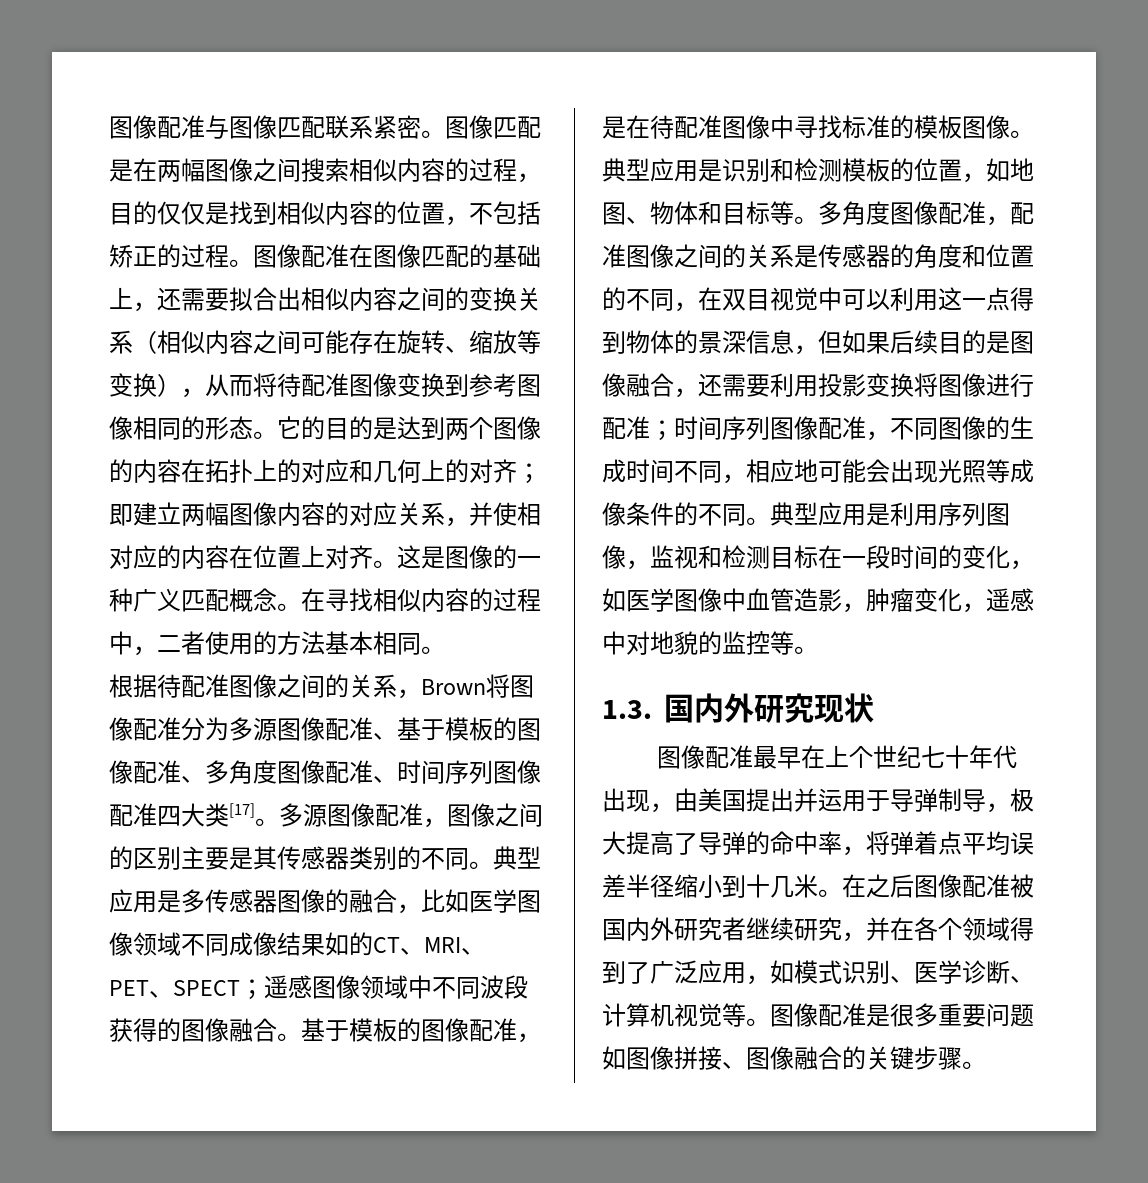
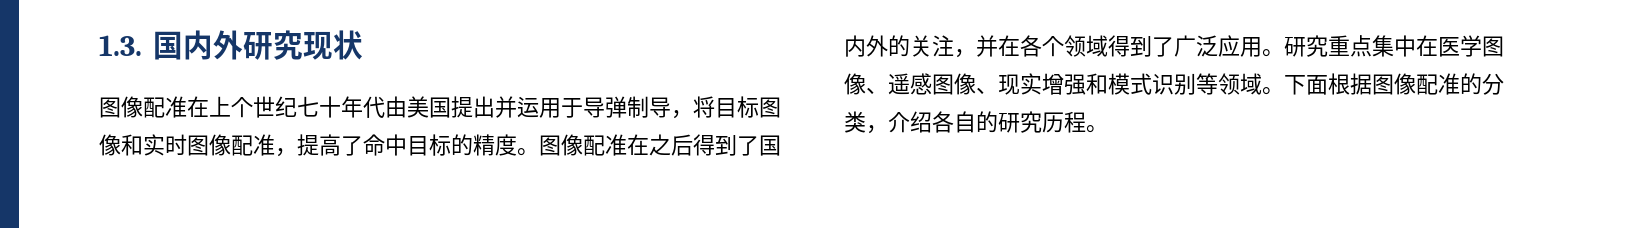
[109,115,541,139] [109,158,541,183] [109,201,541,226] [109,244,541,268] [109,287,541,312] [109,330,541,354] [109,373,541,398] [109,416,541,440] [109,459,541,484] [109,502,541,527] [109,545,541,569] [109,588,541,612] [109,631,445,656] [109,674,534,699] [109,717,541,741] [109,760,541,784] [109,803,255,827] [255,803,543,828] [109,846,541,870] [109,889,541,914] [109,932,485,956] [109,975,528,1000] [109,1018,541,1043] [602,115,1034,139] [602,158,1034,183] [602,201,1034,226] [602,244,1034,268] [602,287,1034,312] [602,330,1034,355] [602,373,1034,398] [602,416,1034,441] [602,459,1034,484] [602,502,1010,526] [602,545,1034,570] [602,588,1034,613] [602,631,818,655] 图像配准与图像匹配联系紧密。图像匹配是在两幅图像之间搜索相似内容的过程，目的仅仅是找到相似内容的位置，不包括矫正的过程。图像配准在图像匹配的基础上，还需要拟合出相似内容之间的变换关系（相似内容之间可能存在旋转、缩放等变换），从而将待配准图像变换到参考图像相同的形态。它的目的是达到两个图像的内容在拓扑上的对应和几何上的对齐；即建立两幅图像内容的对应关系，并使相对应的内容在位置上对齐。这是图像的一种广义匹配概念。在寻找相似内容的过程中，二者使用的方法基本相同。 // 根据待配准图像之间的关系，Brown将图像配准分为多源图像配准、基于模板的图像配准、多角度图像配准、时间序列图像配准四大类[17]。多源图像配准，图像之间的区别主要是其传感器类别的不同。典型应用是多传感器图像的融合，比如医学图像领域不同成像结果如的CT、MRI、PET、SPECT；遥感图像领域中不同波段获得的图像融合。基于模板的图像配准，是在待配准图像中寻找标准的模板图像。典型应用是识别和检测模板的位置，如地图、物体和目标等。多角度图像配准，配准图像之间的关系是传感器的角度和位置的不同，在双目视觉中可以利用这一点得到物体的景深信息，但如果后续目的是图像融合，还需要利用投影变换将图像进行配准；时间序列图像配准，不同图像的生成时间不同，相应地可能会出现光照等成像条件的不同。典型应用是利用序列图像，监视和检测目标在一段时间的变化，如医学图像中血管造影，肿瘤变化，遥感中对地貌的监控等。 // -> (99, 45) none
[753,746,802,769] 最早 -> (187, 107) none
[602,788,674,813] 出现， -> (385, 107) none
[1010,788,1034,812] [602,831,1034,856] [602,874,1034,898] [602,917,842,941] 极大提高了导弹的命中率，将弹着点平均误差半径缩小到十几米。在之后图像配准被国内外研究者继续研究 -> [693,96,781,118] [99,134,781,157] [844,35,954,57] 将目标图像和实时图像配准，提高了命中目标的精度。图像配准在之后得到了国内外的关注
[746,960,1034,985] [602,1003,1034,1027] [602,1046,962,1070] ，如模式识别、医学诊断、计算机视觉等。图像配准是很多重要问题如图像拼接、图像融合的关键步骤 -> [1262,35,1504,57] [844,73,1504,95] [844,111,1086,134] 。研究重点集中在医学图像、遥感图像、现实增强和模式识别等领域。下面根据图像配准的分类，介绍各自的研究历程

